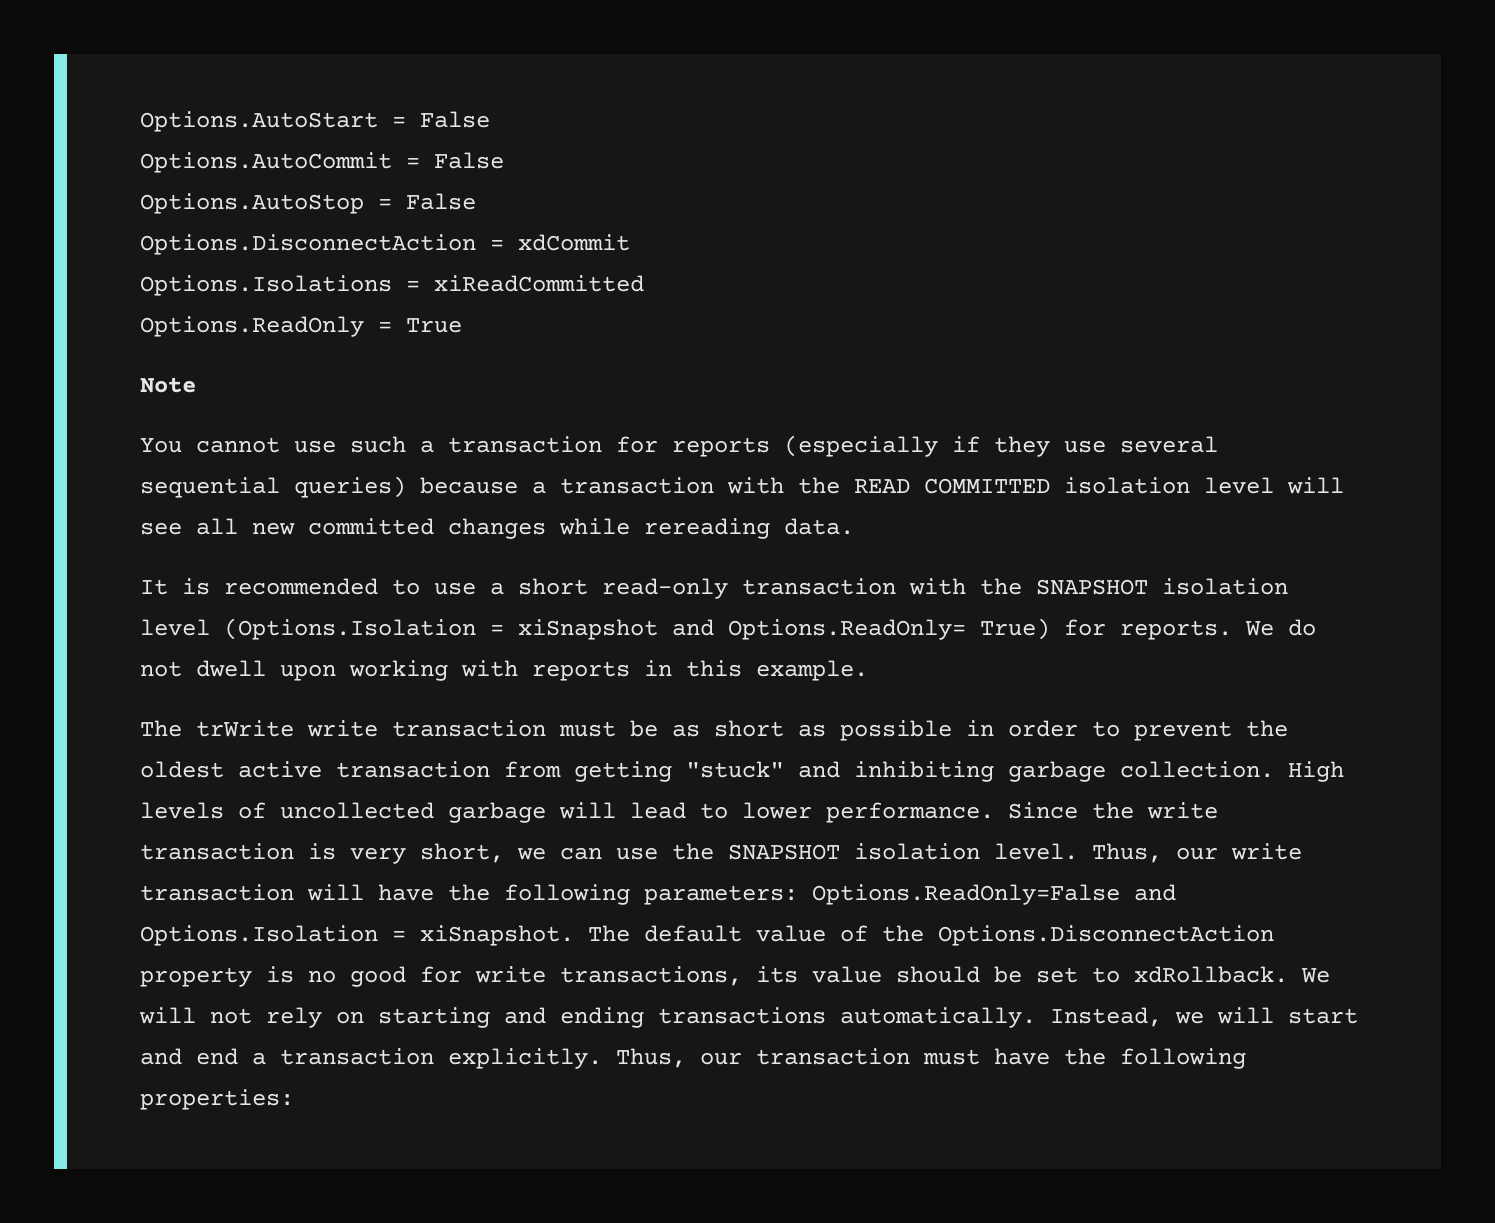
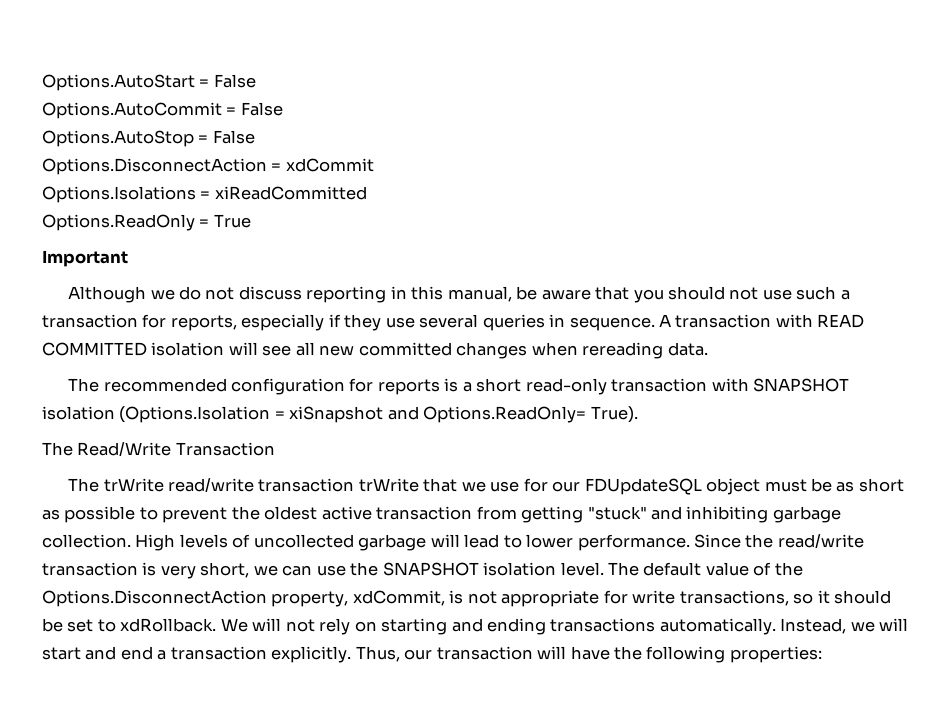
[140,377,196,393] [140,437,280,453] Note // You cannot -> [42,250,128,267] [68,286,759,303] Important // Although we do not discuss reporting in this manual, be aware that you should not
[672,435,938,457] reports (especially -> [170,314,325,331] reports, especially
[140,476,840,498] sequential queries) because a transaction with the -> [482,314,813,331] queries in sequence. A transaction with
[1204,477,1274,494] level -> (225, 349) none
[559,518,630,535] while -> [531,342,578,356] when
[140,578,476,595] It is recommended to use -> [68,378,459,395] The recommended configuration for reports is
[980,578,1288,595] [140,619,210,636] the SNAPSHOT isolation level -> [753,378,850,392] [42,406,115,420] SNAPSHOT isolation
[980,618,1316,640] [140,660,868,681] [140,720,546,737] True) for reports. We do not dwell upon working with reports in this example. // The trWrite write transaction -> [590,406,638,423] [42,442,275,456] [68,478,761,495] True). // The Read/Write Transaction // The trWrite read/write transaction trWrite that we use for our FDUpdateSQL object
[966,720,1078,737] in order -> (136, 514) none
[1147,802,1218,819] write -> [777,534,864,548] read/write
[1092,843,1302,863] [140,884,1176,905] [140,925,574,946] Thus, our write transaction will have the following parameters: Options.ReadOnly=False and Options.Isolation = xiSnapshot. -> (604, 569) none
[140,966,406,987] property is no good -> [271,590,600,607] property, xdCommit, is not appropriate
[756,966,882,983] its value -> [793,590,830,604] so it
[923,1049,980,1065] must -> [537,646,567,659] will

